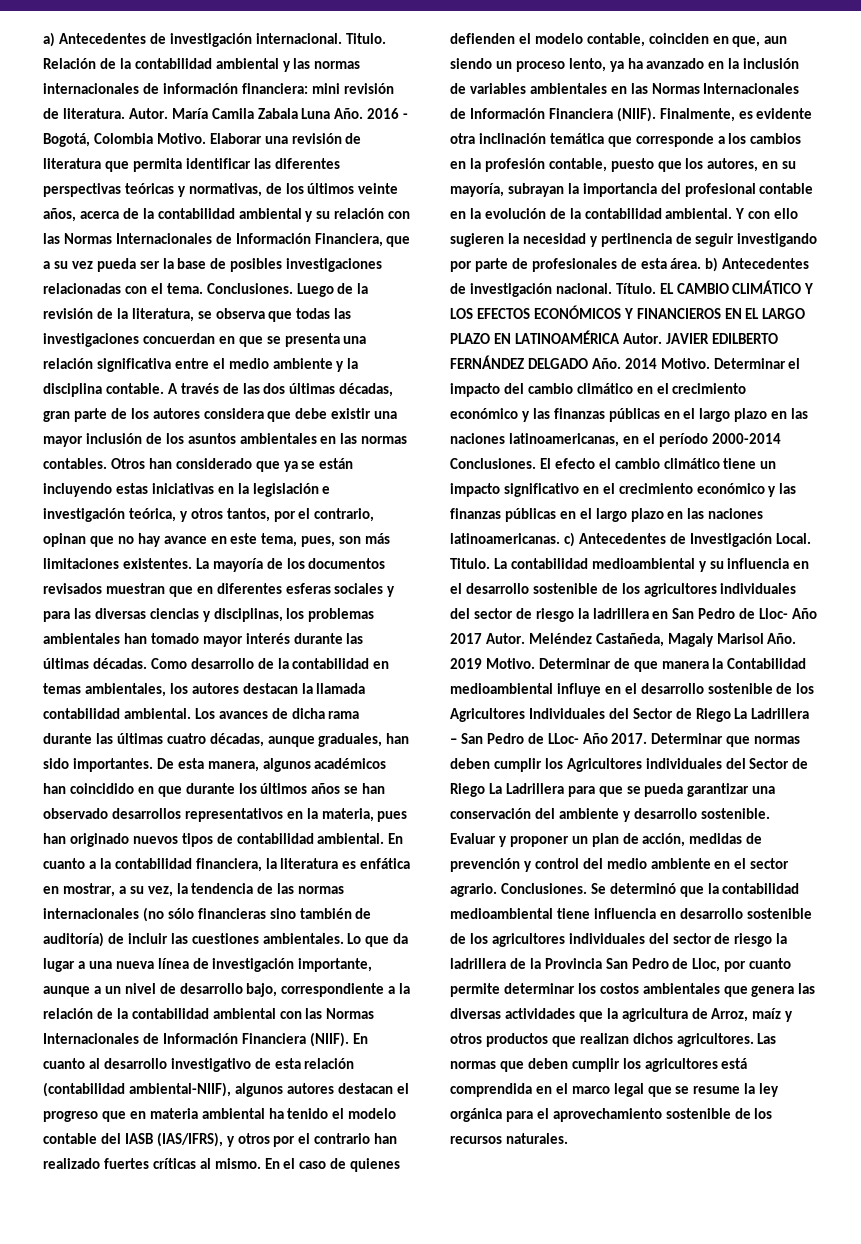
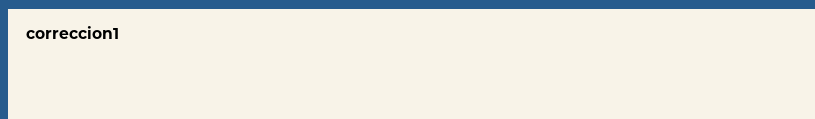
[43,32,386,47] [43,58,361,72] [43,83,394,94] [43,108,409,119] [43,133,362,147] [43,158,340,172] [43,183,399,197] [43,208,411,222] [43,233,411,247] [43,258,383,272] [43,283,369,297] [43,308,352,322] [43,333,367,347] [43,358,359,372] [43,383,394,397] [43,408,398,422] [43,433,408,447] [43,458,354,472] [43,483,331,497] [43,508,375,522] [43,533,391,547] [43,558,386,572] [43,583,396,597] [43,608,375,622] [43,633,364,647] [43,658,390,669] [43,683,366,697] [43,708,360,719] [43,733,410,747] [43,758,387,772] [43,783,386,797] [43,808,408,822] [43,833,404,847] [43,858,411,872] [43,883,345,897] [43,907,372,922] [43,932,409,947] [43,958,373,972] [43,983,411,997] [43,1008,375,1019] [43,1032,368,1047] [43,1058,355,1072] [43,1082,409,1097] [43,1108,397,1122] [43,1132,398,1147] [43,1158,401,1172] [450,33,788,47] [450,58,800,72] [450,83,800,94] [450,107,813,122] [450,133,802,147] [450,158,797,172] [450,183,814,197] [450,208,799,219] [450,233,818,247] [450,257,810,272] [450,280,814,297] [450,305,806,319] [450,330,778,344] [450,355,801,369] [450,383,747,397] [450,408,809,422] [450,433,781,447] [450,458,777,469] [450,483,797,497] [450,508,764,522] [450,532,811,547] [450,558,810,572] [450,583,797,597] [450,608,818,622] [450,633,797,647] [450,658,807,672] [450,683,815,697] [450,708,810,722] [450,733,801,747] [450,758,809,772] [450,783,776,797] [450,808,770,822] [450,833,763,847] [450,858,790,872] [450,883,800,897] [450,908,812,919] [450,933,788,947] [450,958,792,972] [450,983,816,997] [450,1008,794,1022] [450,1033,777,1047] [450,1058,748,1072] [450,1083,780,1097] [450,1108,773,1122] [450,1133,568,1144] a) Antecedentes de investigación internacional. Titulo. Relación de la contabilidad ambiental y las normas internacionales de información financiera: mini revisión de literatura. Autor. María Camila Zabala Luna Año. 2016 - Bogotá, Colombia Motivo. Elaborar una revisión de literatura que permita identificar las diferentes perspectivas teóricas y normativas, de los últimos veinte años, acerca de la contabilidad ambiental y su relación con las Normas Internacionales de Información Financiera, que a su vez pueda ser la base de posibles investigaciones relacionadas con el tema. Conclusiones. Luego de la revisión de la literatura, se observa que todas las investigaciones concuerdan en que se presenta una relación significativa entre el medio ambiente y la disciplina contable. A través de las dos últimas décadas, gran parte de los autores considera que debe existir una mayor inclusión de los asuntos ambientales en las normas contables. Otros han considerado que ya se están incluyendo estas iniciativas en la legislación e investigación teórica, y otros tantos, por el contrario, opinan que no hay avance en este tema, pues, son más limitaciones existentes. La mayoría de los documentos revisados muestran que en diferentes esferas sociales y para las diversas ciencias y disciplinas, los problemas ambientales han tomado mayor interés durante las últimas décadas. Como desarrollo de la contabilidad en temas ambientales, los autores destacan la llamada contabilidad ambiental. Los avances de dicha rama durante las últimas cuatro décadas, aunque graduales, han sido importantes. De esta manera, algunos académicos han coincidido en que durante los últimos años se han observado desarrollos representativos en la materia, pues han originado nuevos tipos de contabilidad ambiental. En cuanto a la contabilidad financiera, la literatura es enfática en mostrar, a su vez, la tendencia de las normas internacionales (no sólo financieras sino también de auditoría) de incluir las cuestiones ambientales. Lo que da lugar a una nueva línea de investigación importante, aunque a un nivel de desarrollo bajo, correspondiente a la relación de la contabilidad ambiental con las Normas Internacionales de Información Financiera (NIIF). En cuanto al desarrollo investigativo de esta relación (contabilidad ambiental-NIIF), algunos autores destacan el progreso que en materia ambiental ha tenido el modelo contable del IASB (IAS/IFRS), y otros por el contrario han realizado fuertes críticas al mismo. En el caso de quienes defienden el modelo contable, coinciden en que, aun siendo un proceso lento, ya ha avanzado en la inclusión de variables ambientales en las Normas Internacionales de Información Financiera (NIIF). Finalmente, es evidente otra inclinación temática que corresponde a los cambios en la profesión contable, puesto que los autores, en su mayoría, subrayan la importancia del profesional contable en la evolución de la contabilidad ambiental. Y con ello sugieren la necesidad y pertinencia de seguir investigando por parte de profesionales de esta área. b) Antecedentes de investigación nacional. Título. EL CAMBIO CLIMÁTICO Y LOS EFECTOS ECONÓMICOS Y FINANCIEROS EN EL LARGO PLAZO EN LATINOAMÉRICA Autor. JAVIER EDILBERTO FERNÁNDEZ DELGADO Año. 2014 Motivo. Determinar el impacto del cambio climático en el crecimiento económico y las finanzas públicas en el largo plazo en las naciones latinoamericanas, en el período 2000-2014 Conclusiones. El efecto el cambio climático tiene un impacto significativo en el crecimiento económico y las finanzas públicas en el largo plazo en las naciones latinoamericanas. c) Antecedentes de Investigación Local. Titulo. La contabilidad medioambiental y su influencia en el desarrollo sostenible de los agricultores individuales del sector de riesgo la ladrillera en San Pedro de Lloc- Año 2017 Autor. Meléndez Castañeda, Magaly Marisol Año. 2019 Motivo. Determinar de que manera la Contabilidad medioambiental influye en el desarrollo sostenible de los Agricultores Individuales del Sector de Riego La Ladrillera – San Pedro de LLoc- Año 2017. Determinar que normas deben cumplir los Agricultores individuales del Sector de Riego La Ladrillera para que se pueda garantizar una conservación del ambiente y desarrollo sostenible. Evaluar y proponer un plan de acción, medidas de prevención y control del medio ambiente en el sector agrario. Conclusiones. Se determinó que la contabilidad medioambiental tiene influencia en desarrollo sostenible de los agricultores individuales del sector de riesgo la ladrillera de la Provincia San Pedro de Lloc, por cuanto permite determinar los costos ambientales que genera las diversas actividades que la agricultura de Arroz, maíz y otros productos que realizan dichos agricultores. Las normas que deben cumplir los agricultores está comprendida en el marco legal que se resume la ley orgánica para el aprovechamiento sostenible de los recursos naturales. -> [26,26,119,39] correccion1

